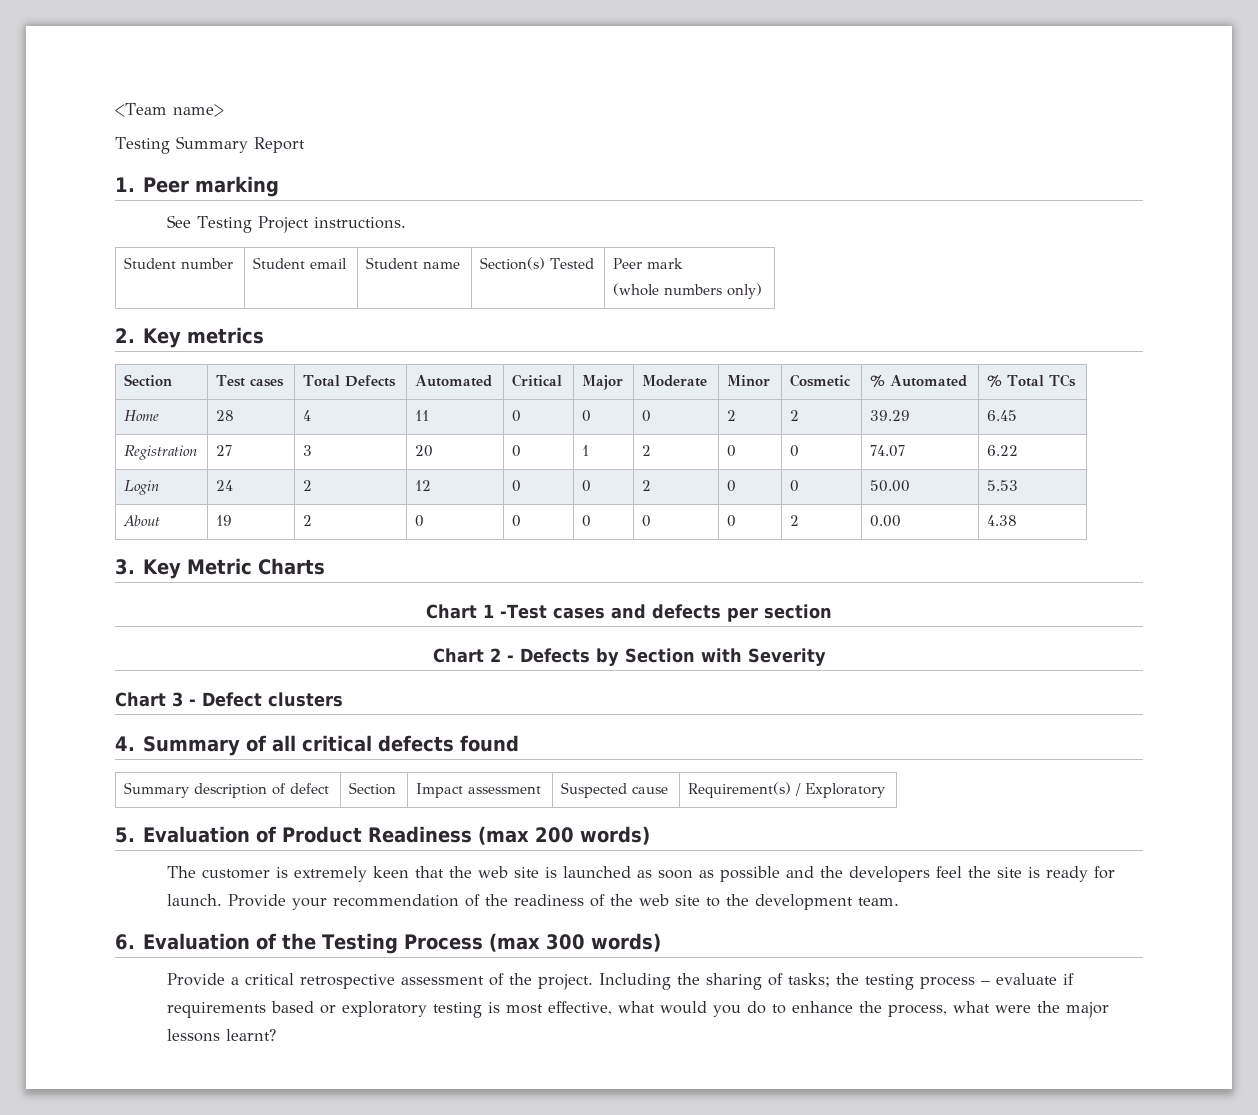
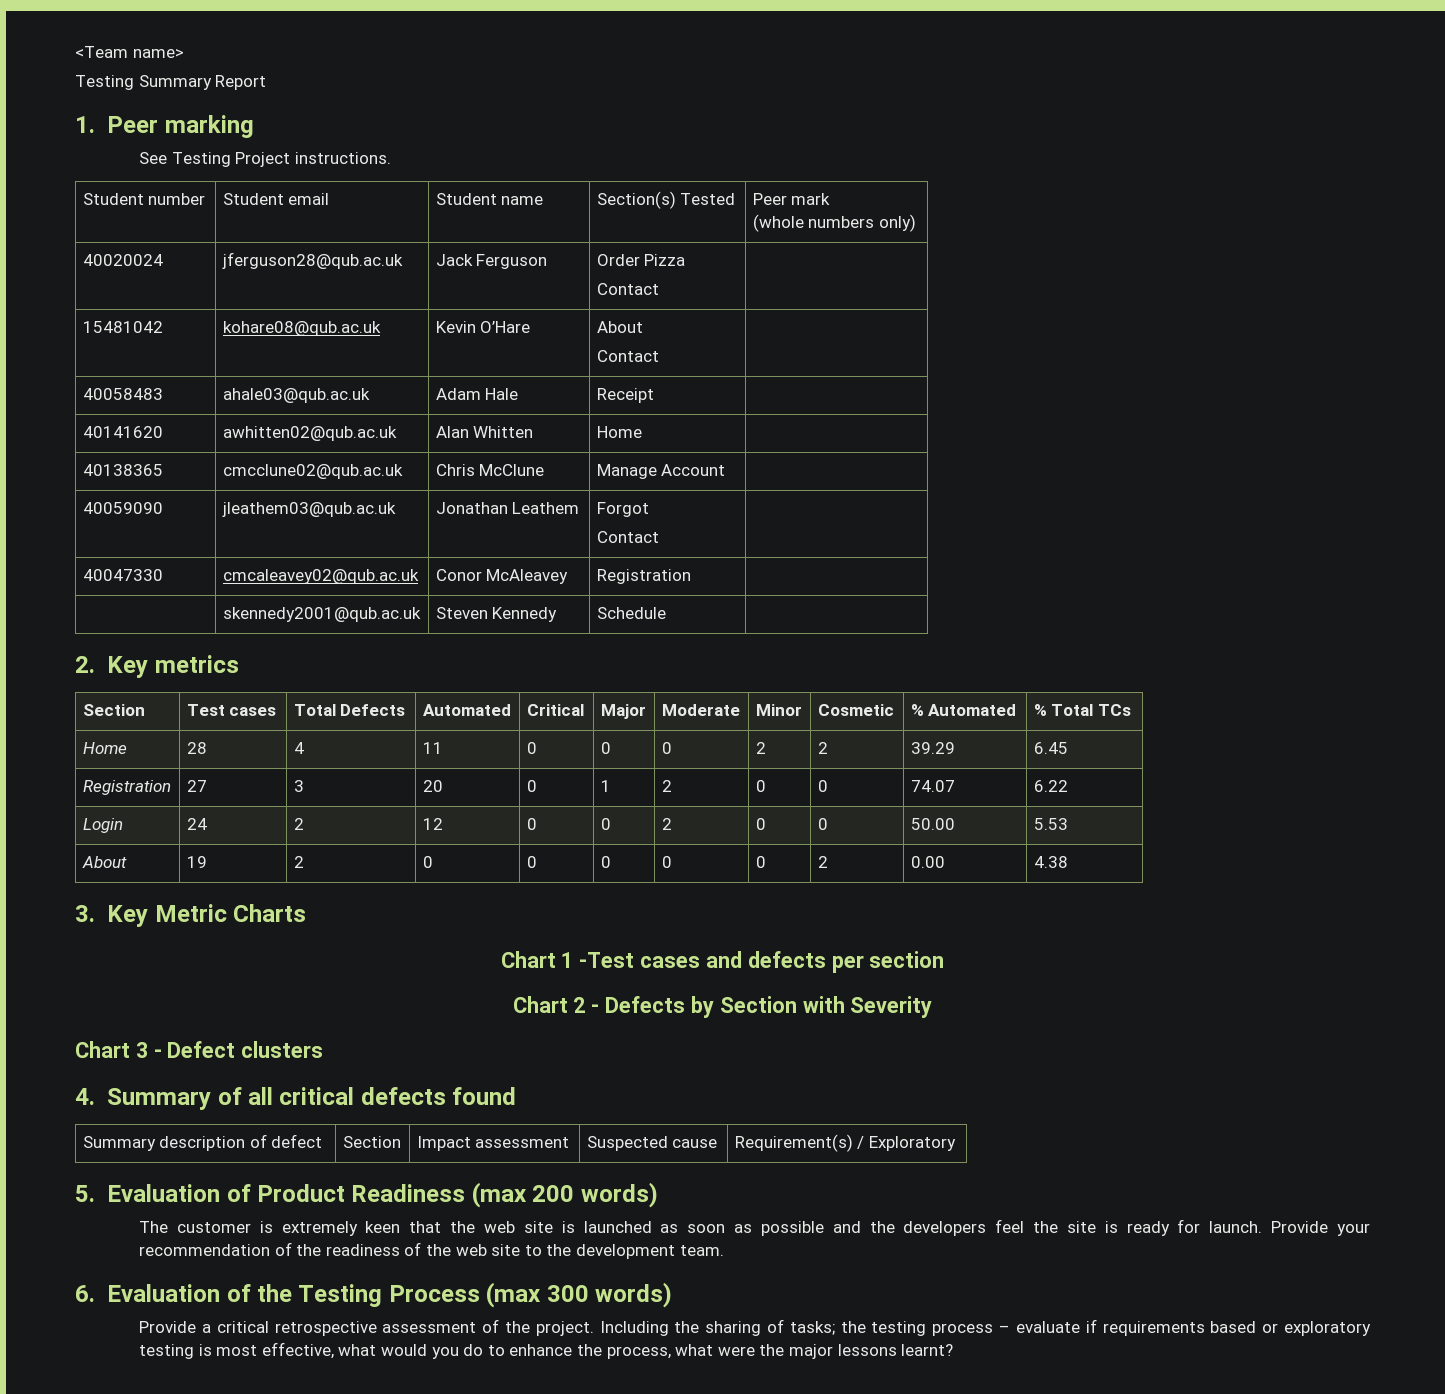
(763, 291) none -> [82,254,163,266] [221,252,403,269] [435,254,548,269] [596,254,686,266] [596,283,659,295] [82,321,163,333] [222,321,381,336] [435,321,531,333] [596,321,643,333] [596,350,659,362] [82,388,163,400] [222,388,370,403] [435,388,519,400] [596,388,654,403] [82,426,163,438] [222,426,397,441] [435,426,534,438] [596,426,642,438] [82,464,163,476] [222,464,403,479] [435,464,545,476] [596,464,726,479] [82,502,163,514] [221,502,396,517] [435,502,580,514] [596,502,649,517] [596,531,659,543] [82,569,163,581] [222,569,419,584] [435,569,569,584] [596,569,691,584] [222,607,421,622] [435,607,558,622] [596,607,666,619] // 40020024 | jferguson28@qub.ac.uk | Jack Ferguson | Order Pizza // Contact | // 15481042 | kohare08@qub.ac.uk | Kevin O’Hare | About // Contact | // 40058483 | ahale03@qub.ac.uk | Adam Hale | Receipt | // 40141620 | awhitten02@qub.ac.uk | Alan Whitten | Home | // 40138365 | cmcclune02@qub.ac.uk | Chris McClune | Manage Account | // 40059090 | jleathem03@qub.ac.uk | Jonathan Leathem | Forgot // Contact | // 40047330 | cmcaleavey02@qub.ac.uk | Conor McAleavey | Registration | // | skennedy2001@qub.ac.uk | Steven Kennedy | Schedule |

